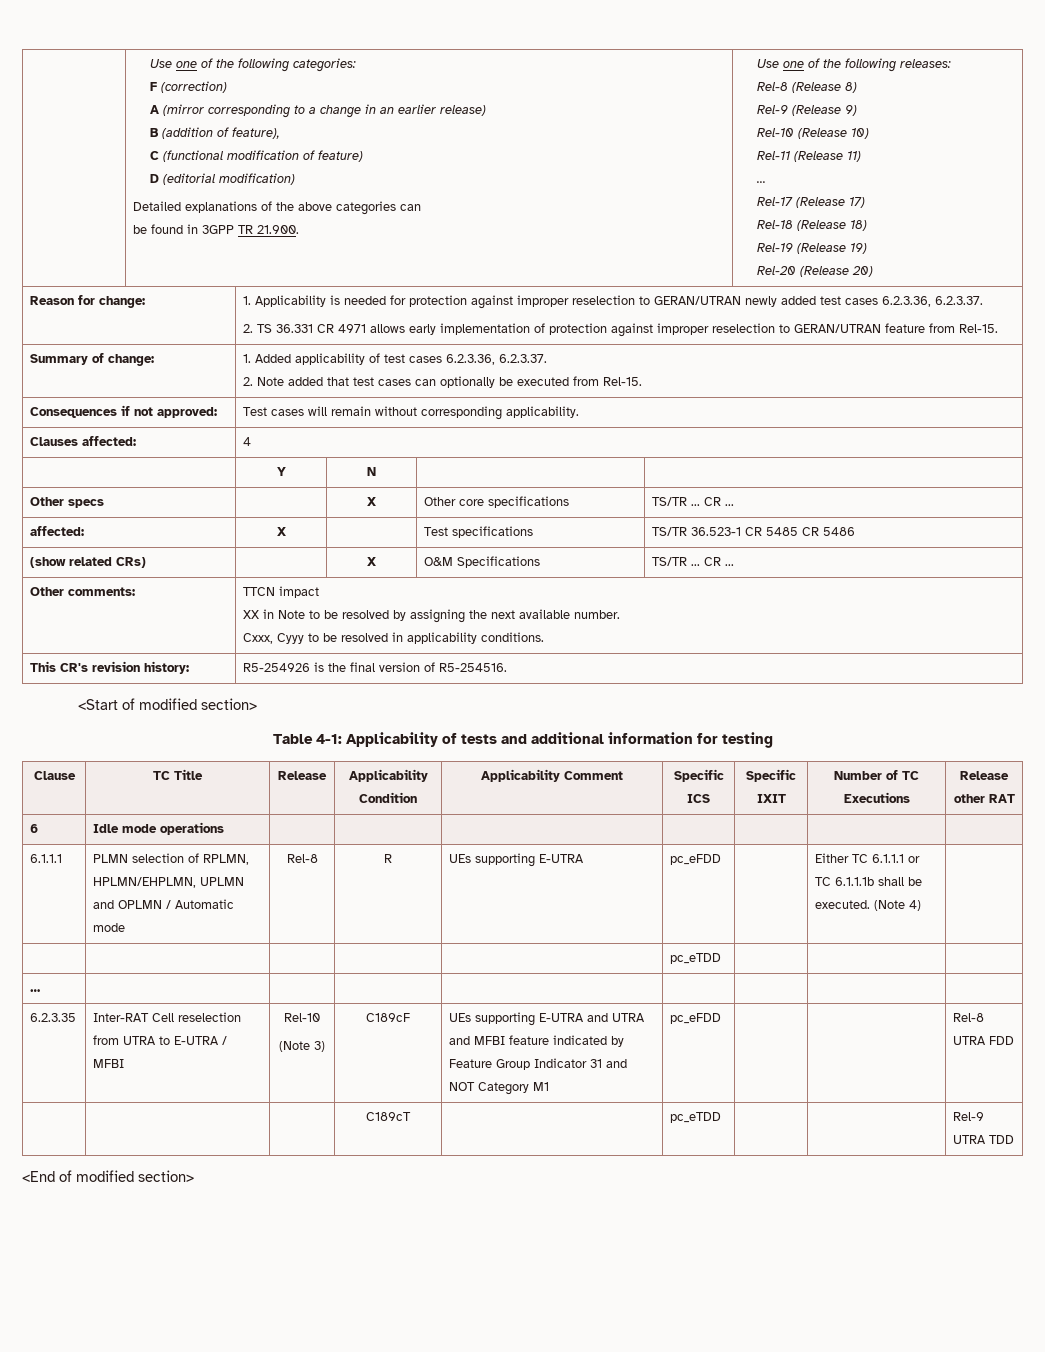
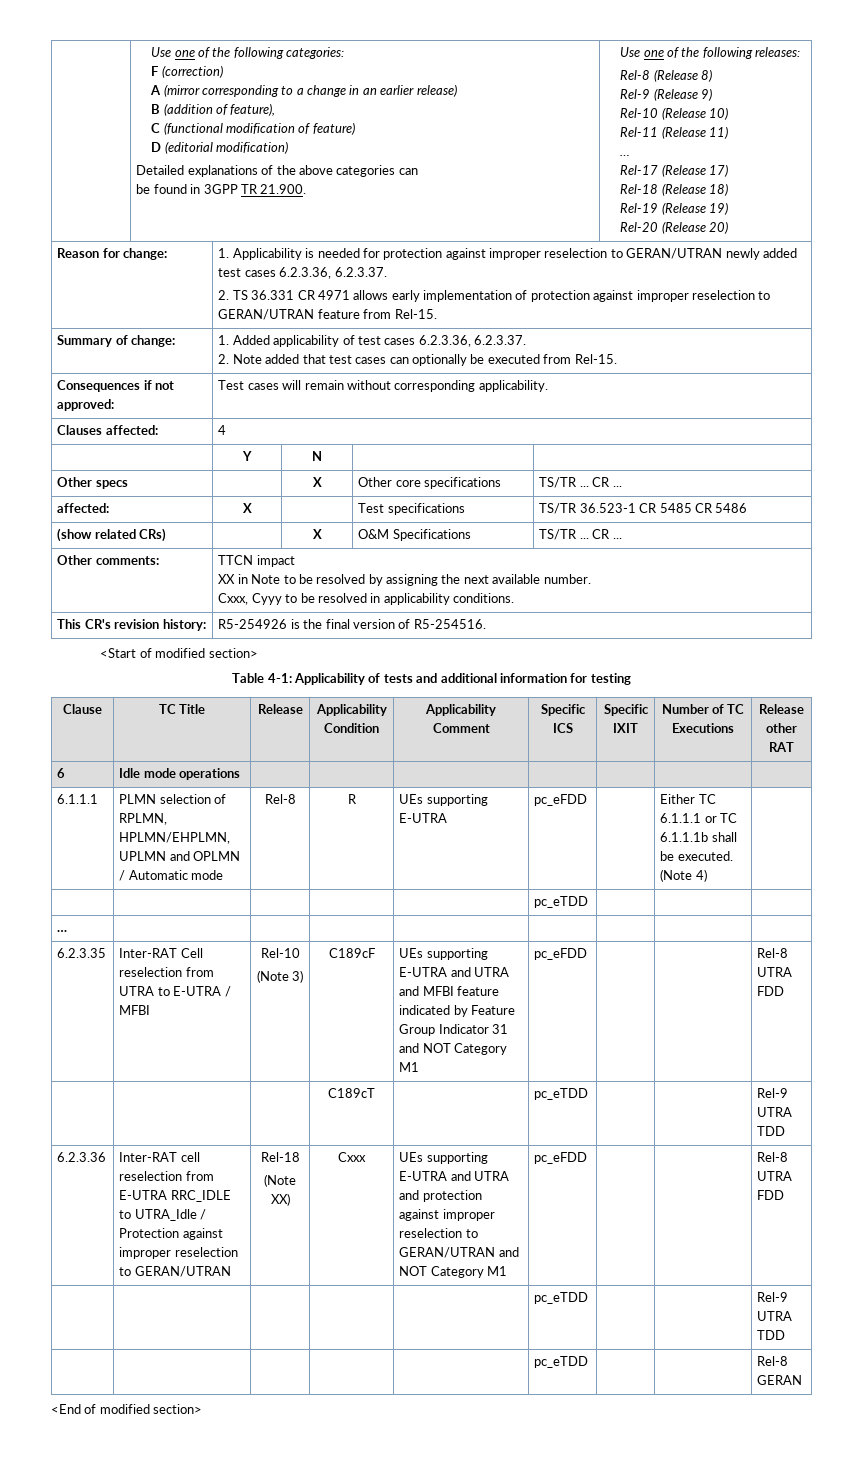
(1015, 1139) none -> [57,1152,107,1162] [119,1152,200,1162] [119,1171,214,1181] [119,1190,231,1202] [119,1209,207,1221] [119,1228,223,1240] [119,1247,238,1259] [119,1266,231,1277] [260,1152,300,1162] [264,1174,296,1187] [270,1193,290,1206] [338,1152,366,1162] [399,1152,488,1164] [399,1171,510,1181] [399,1190,482,1202] [399,1209,495,1221] [399,1228,478,1238] [399,1247,519,1258] [399,1266,508,1278] [534,1152,588,1164] [757,1152,789,1162] [757,1171,793,1181] [757,1190,785,1200] [534,1292,589,1304] [757,1292,789,1302] [757,1311,793,1321] [757,1330,786,1340] [534,1356,589,1368] [757,1356,789,1366] [757,1375,803,1385] // 6.2.3.36 | Inter-RAT cell reselection from E-UTRA RRC_IDLE to UTRA_Idle / Protection against improper reselection to GERAN/UTRAN | Rel-18 // (Note XX) | Cxxx | UEs supporting E-UTRA and UTRA and protection against improper reselection to GERAN/UTRAN and NOT Category M1 | pc_eFDD | | | Rel-8 UTRA FDD // | | | | | pc_eTDD | | | Rel-9 UTRA TDD // | | | | | pc_eTDD | | | Rel-8 GERAN

